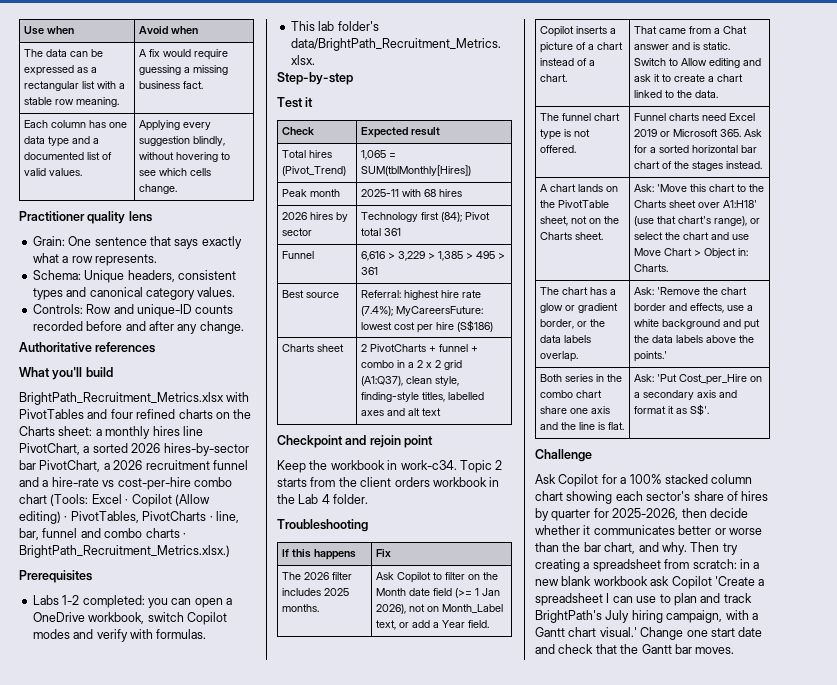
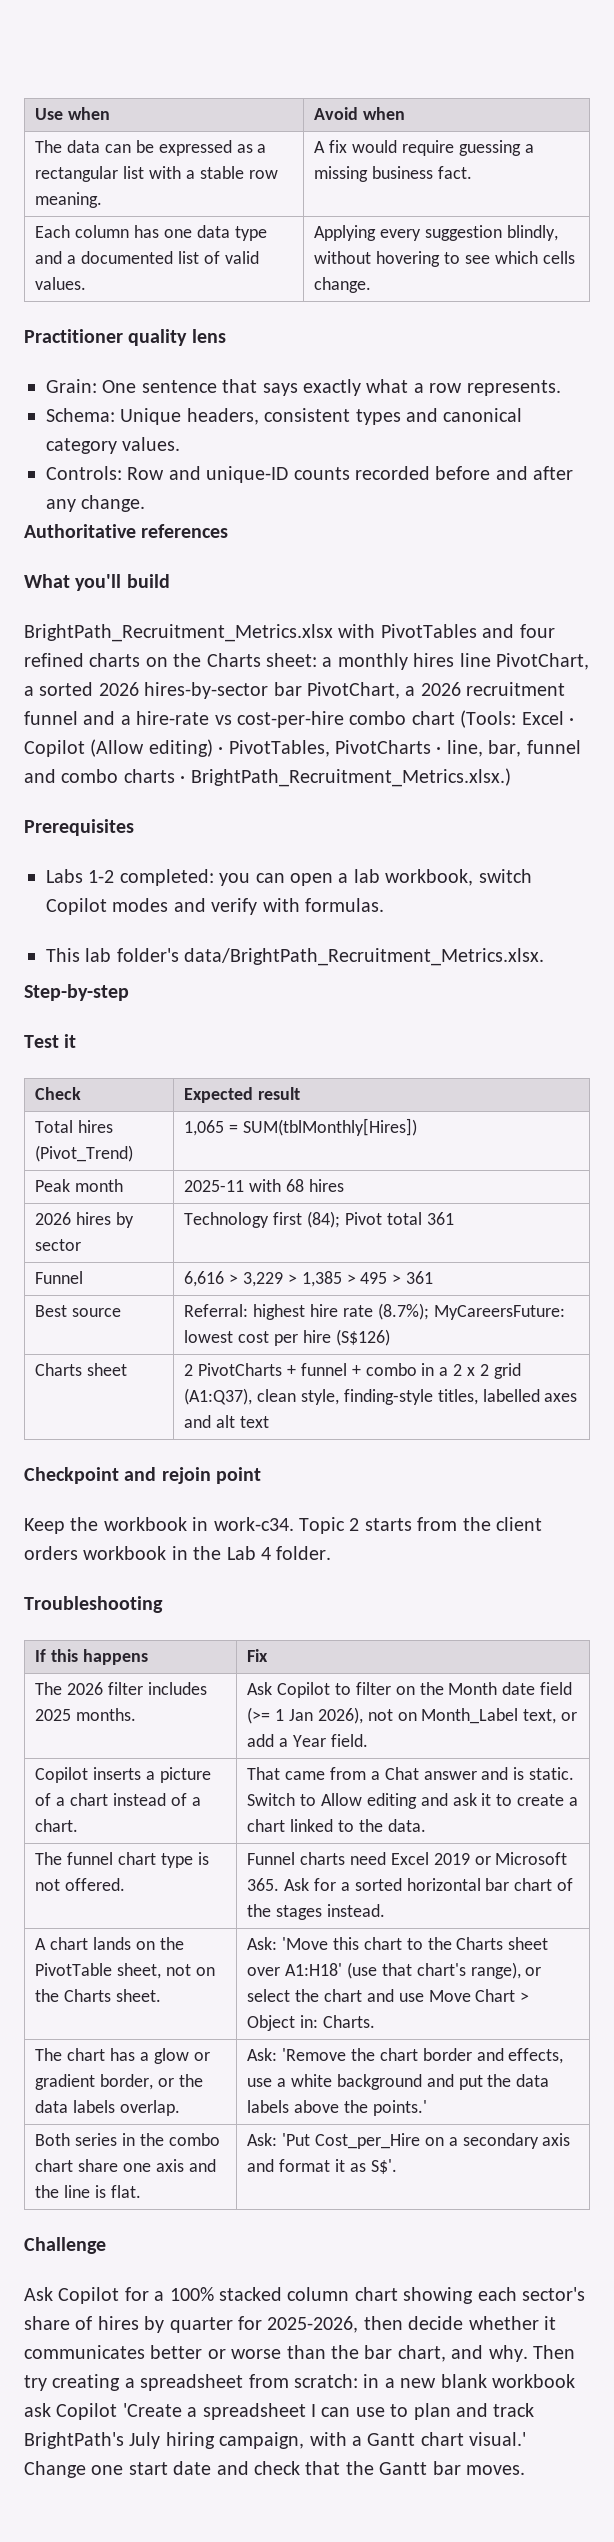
[32,612,85,622] OneDrive -> [353,869,380,883] lab
[361,306,394,316] (7.4%); -> [377,1303,429,1320] (8.7%);
[457,320,494,332] (S$186) -> [335,1329,390,1346] (S$126)

